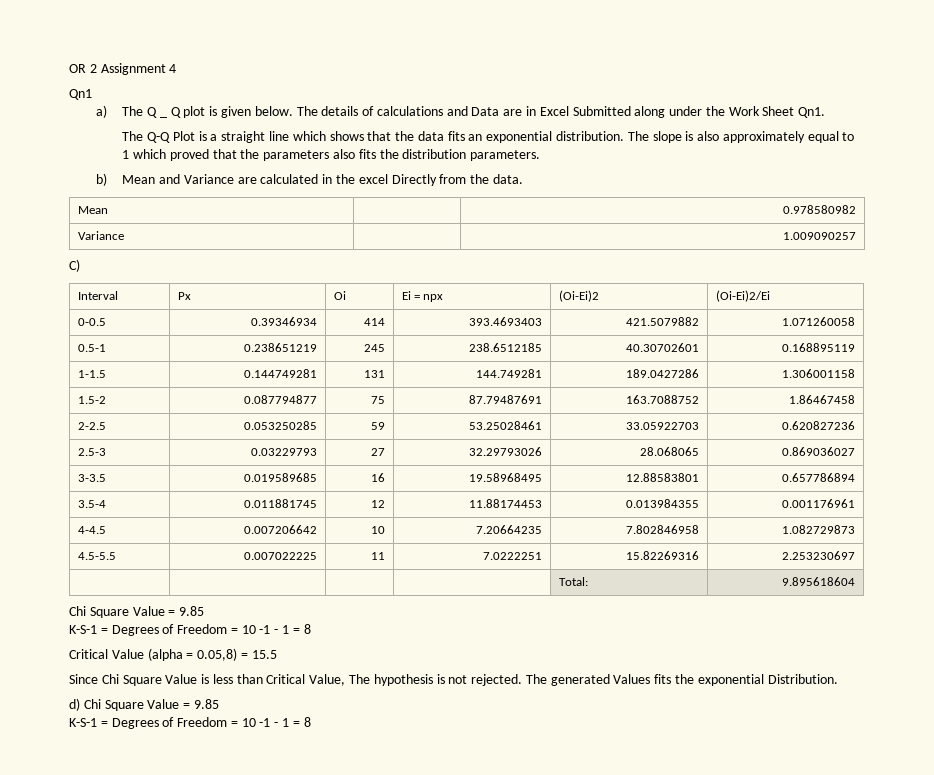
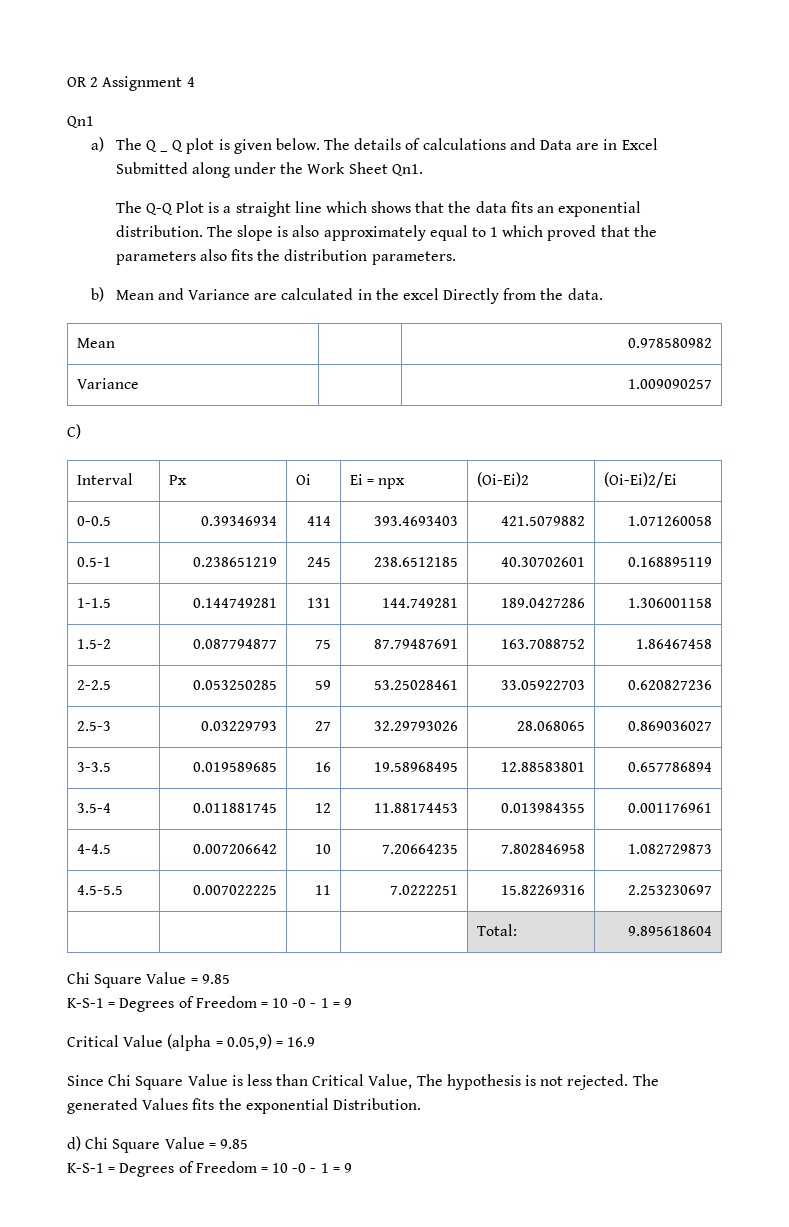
[259,624,311,634] -1 - 1 = 8 -> [292,998,353,1008] -0 - 1 = 9
[197,648,277,661] 0.05,8) = 15.5 -> [226,1034,316,1050] 0.05,9) = 16.9
[259,717,311,727] -1 - 1 = 8 -> [292,1163,353,1173] -0 - 1 = 9

